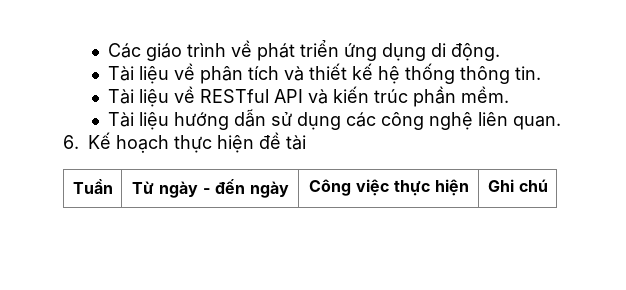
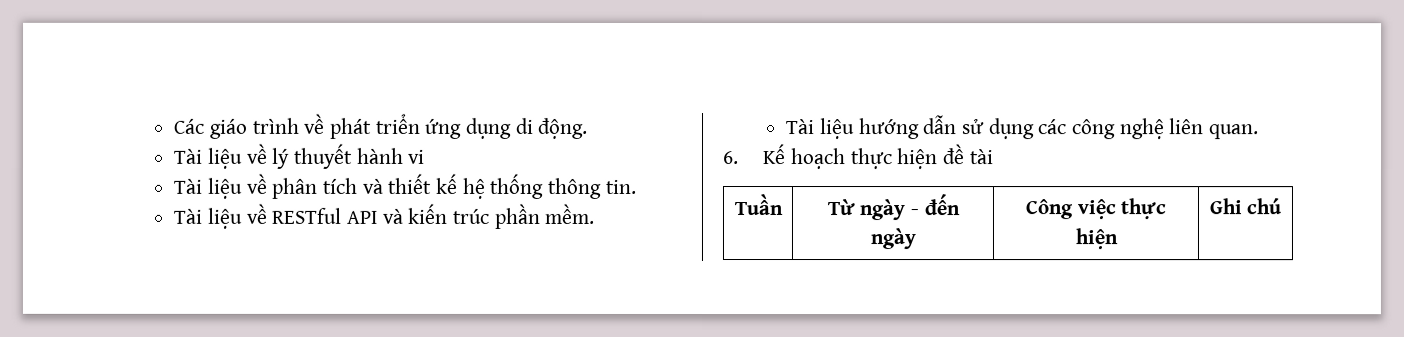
(500, 52) none -> [174,143,426,169] // Tài liệu về lý thuyết hành vi

